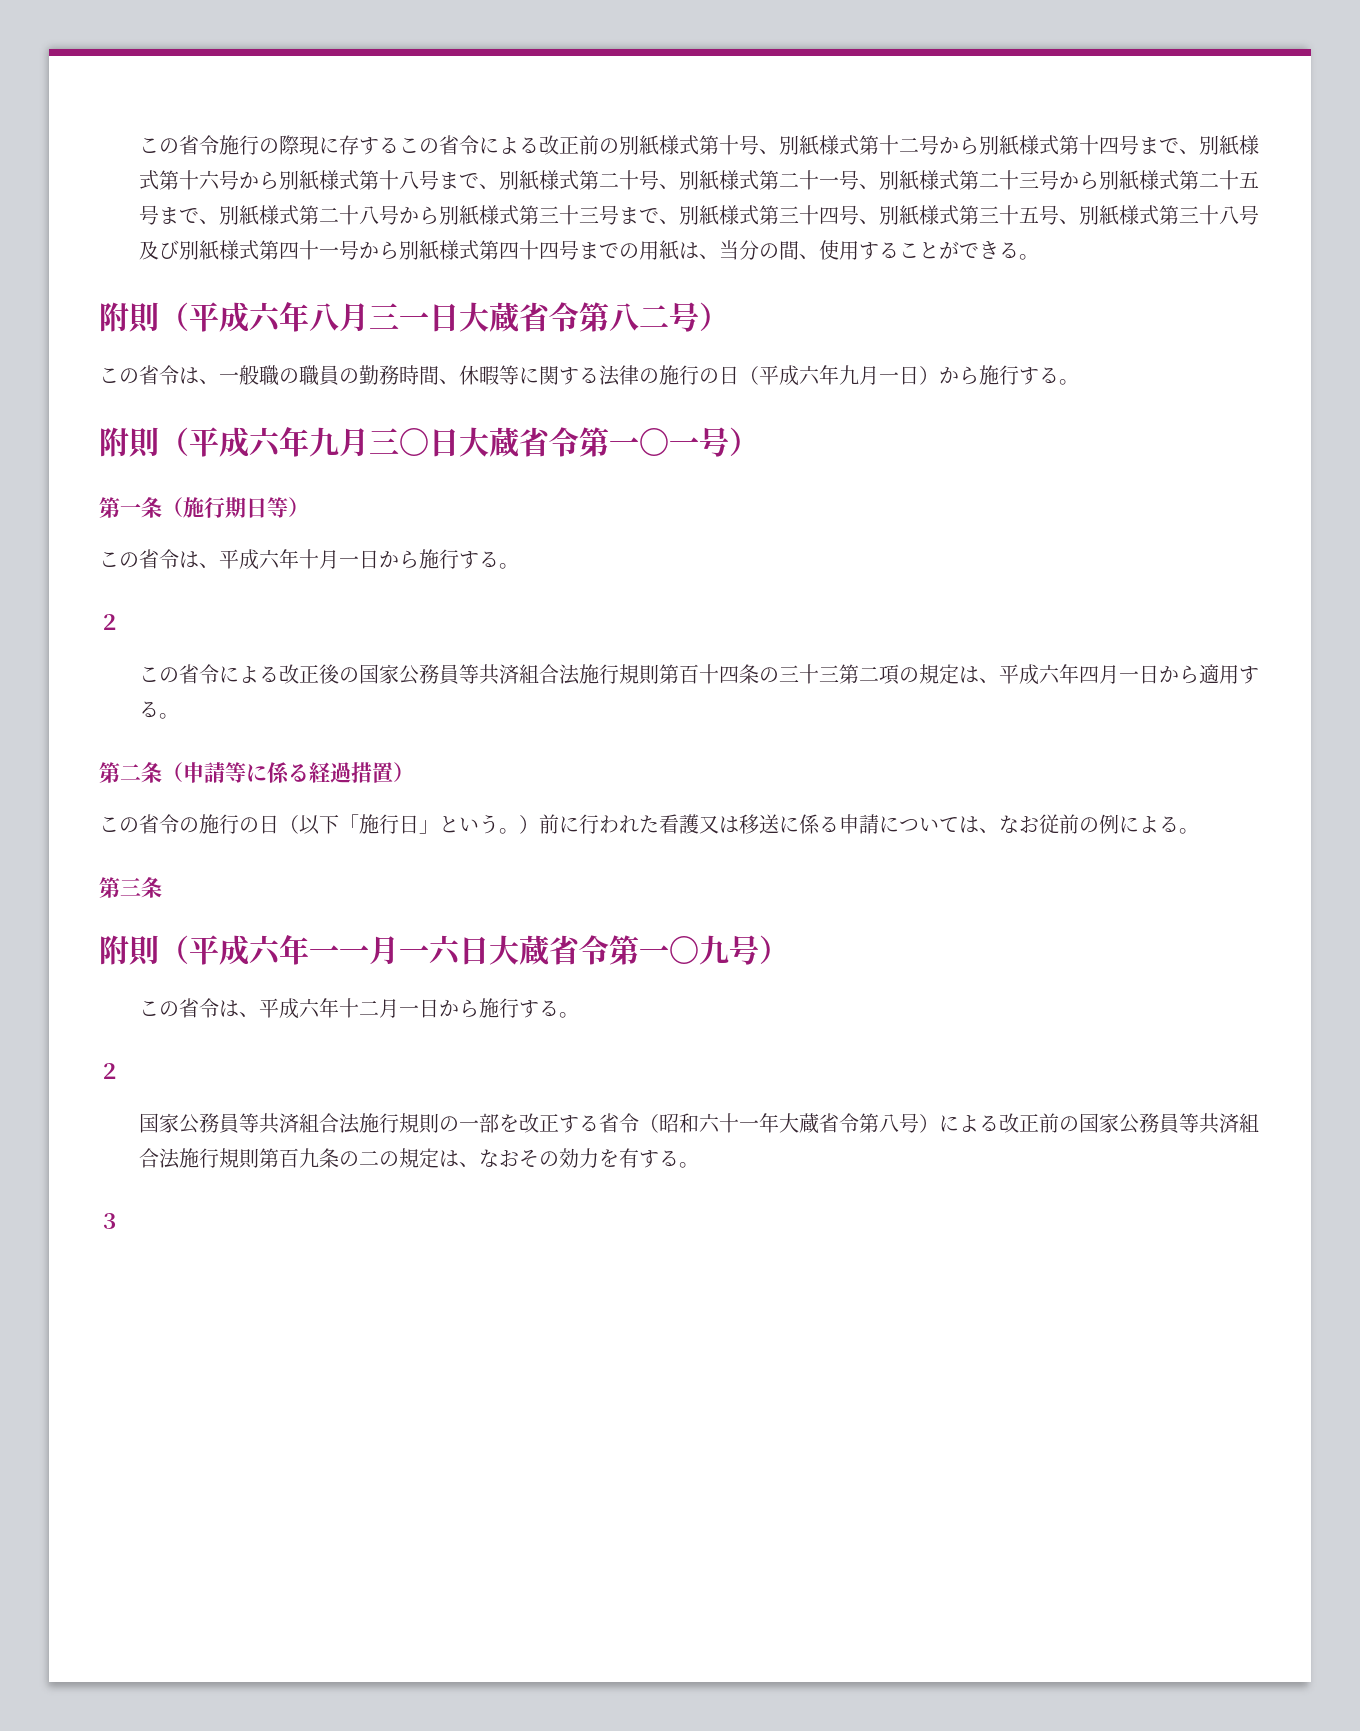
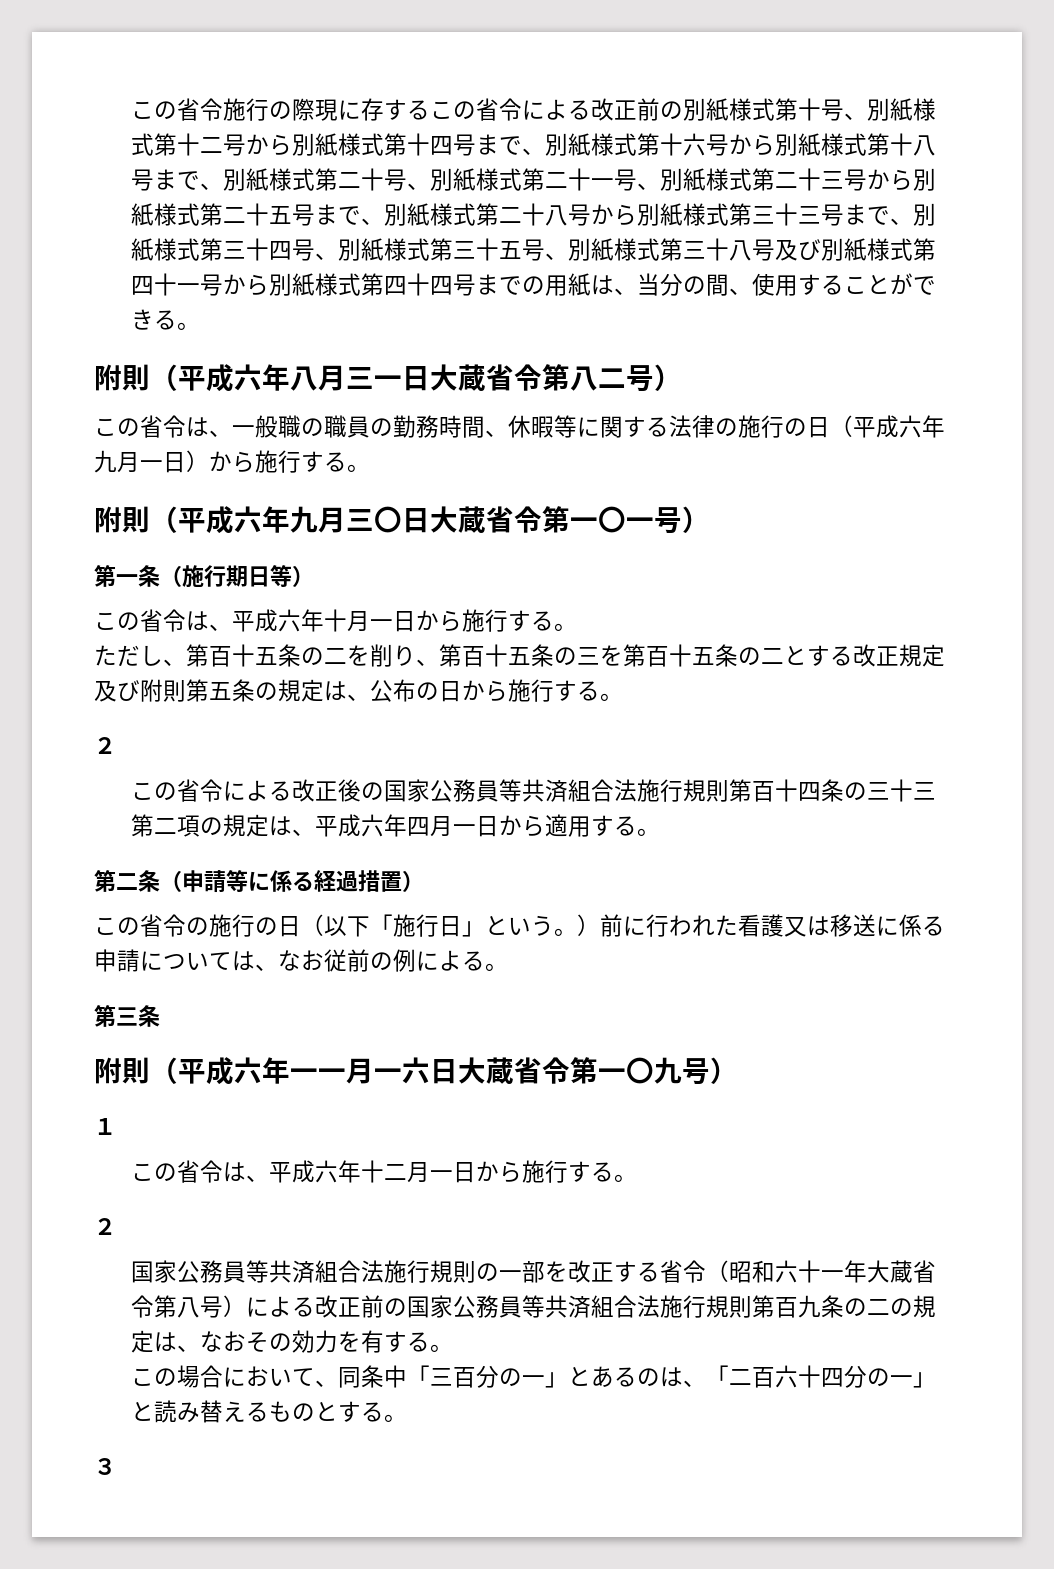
(519, 566) none -> [94,644,945,667] [94,679,623,702] // ただし、第百十五条の二を削り、第百十五条の三を第百十五条の二とする改正規定及び附則第五条の規定は、公布の日から施行する。
(789, 949) none -> [94,1118,116,1135] // １
(699, 1165) none -> [130,1365,936,1388] [130,1400,407,1423] // この場合において、同条中「三百分の一」とあるのは、「二百六十四分の一」と読み替えるものとする。

